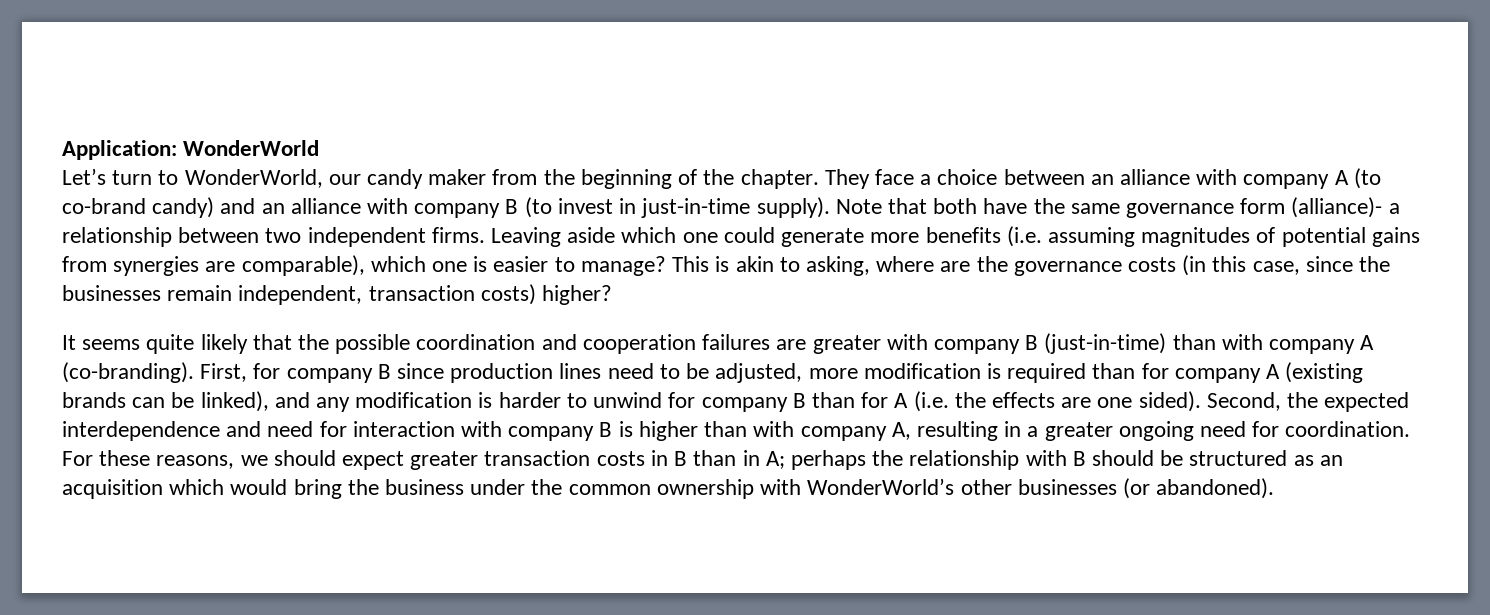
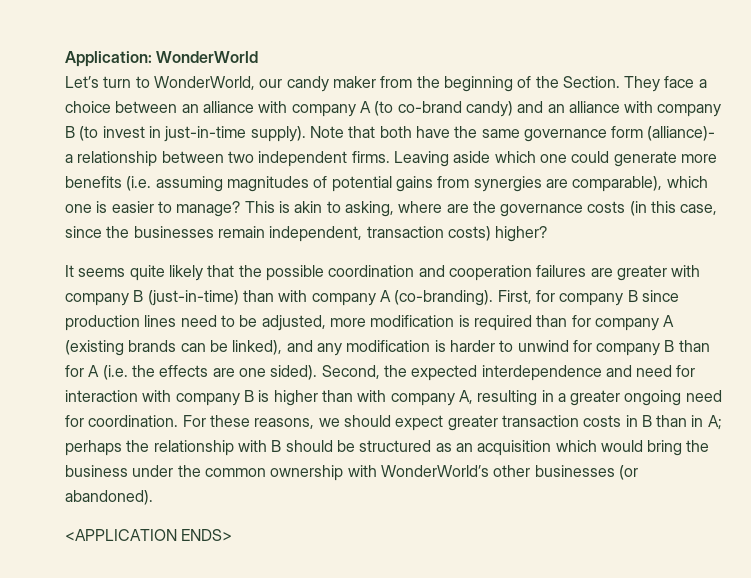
[740,169,819,189] chapter. -> [562,76,620,88] Section.
(1275, 488) none -> [65,529,233,541] // <APPLICATION ENDS>

